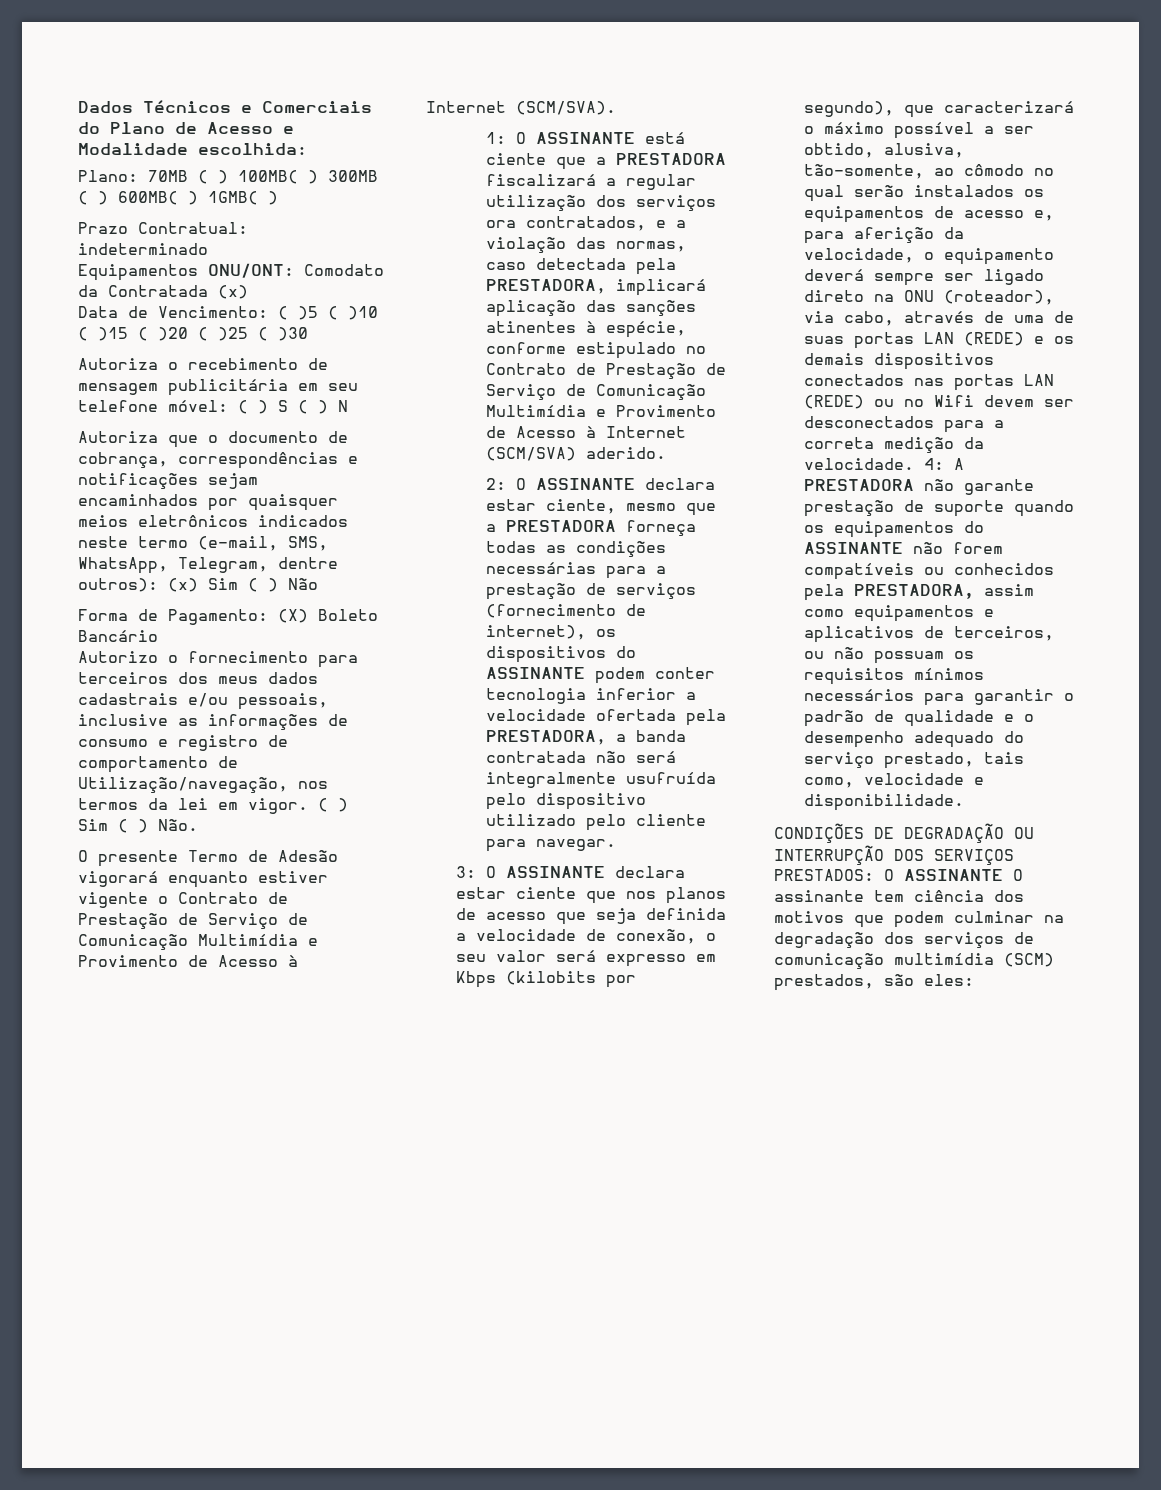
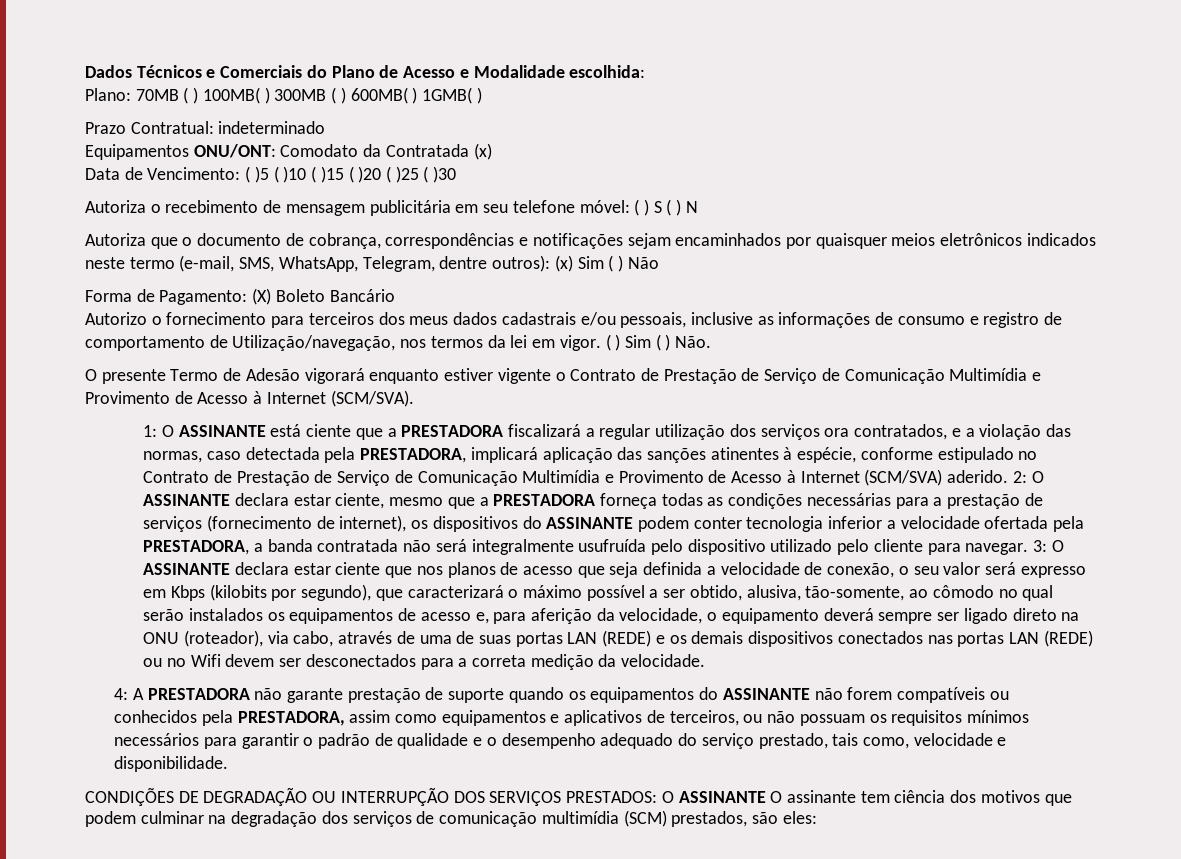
(667, 453) // -> (1009, 476) none
(617, 845) // -> (1029, 549) none
(915, 464) none -> (706, 660) //

